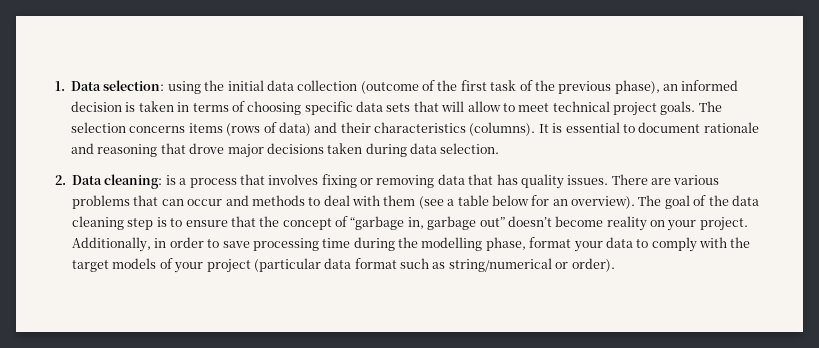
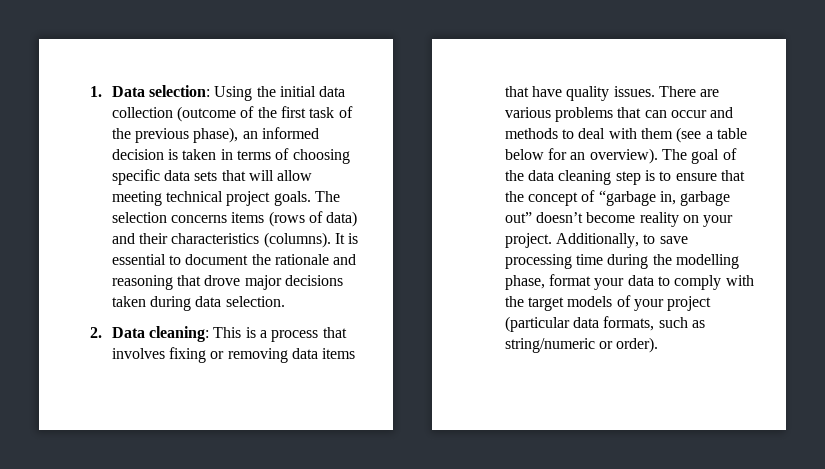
[167,81,201,94] using -> [214,86,253,101] Using
[502,103,550,112] to meet -> [111,191,162,206] meeting
(701, 127) none -> [251,254,271,265] the
(163, 181) none -> [213,327,242,338] This
[468,174,518,185] that has -> [322,348,356,359] [504,86,563,97] items that have
[154,237,204,248] in order -> (640, 240) none
[354,258,397,269] format -> [603,316,655,331] formats,
[448,258,552,272] string/numerical -> [504,338,595,353] string/numeric

